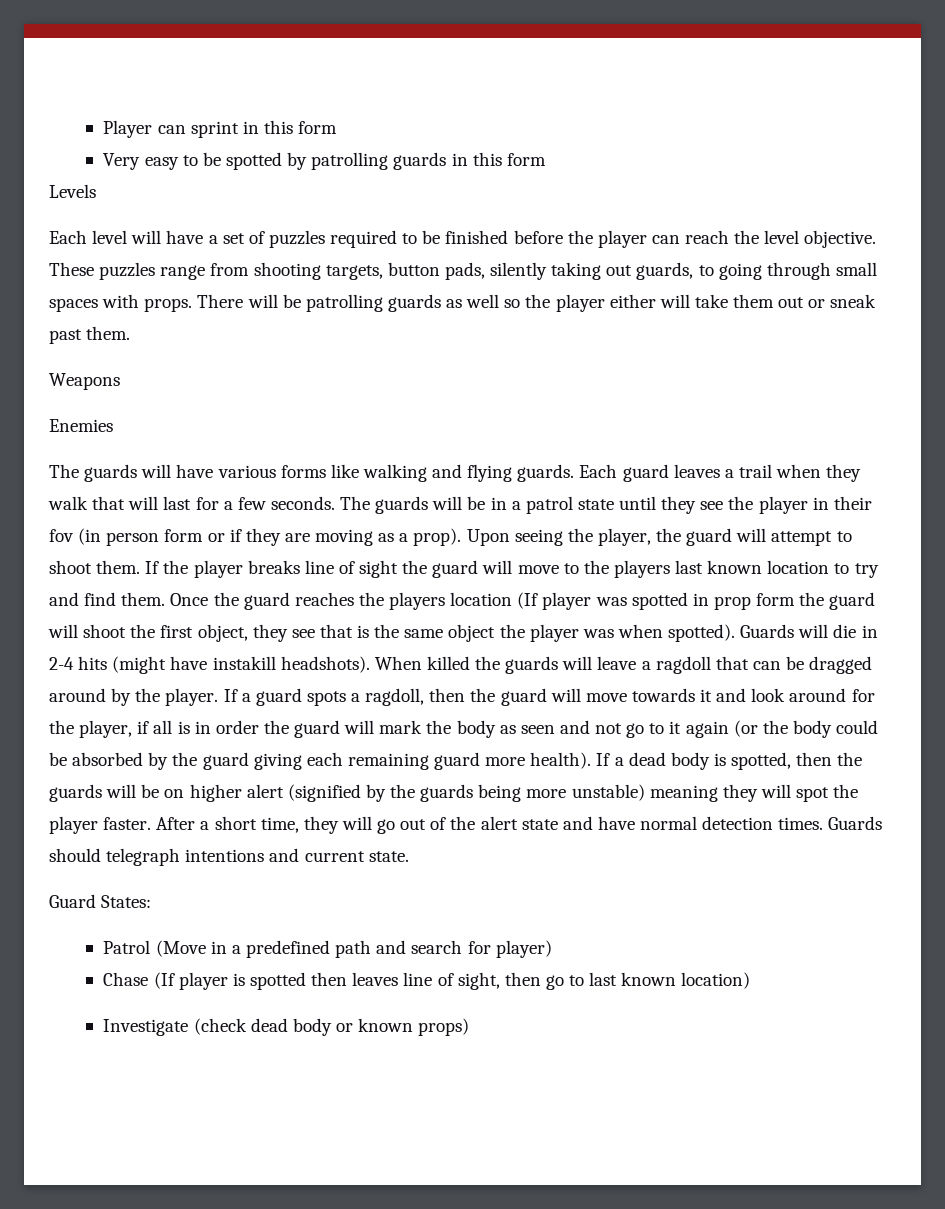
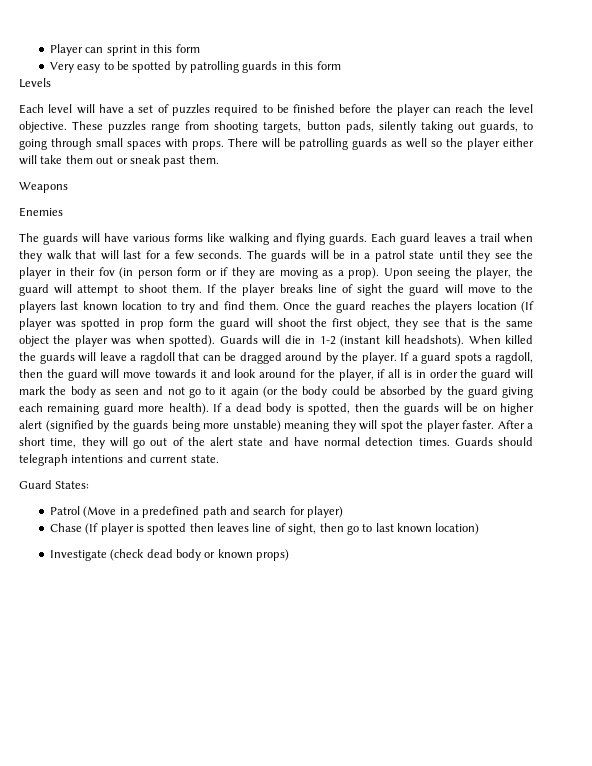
[49,656,276,674] 2-4 hits (might have instakill -> [319,335,400,347] 1-2 (instant kill

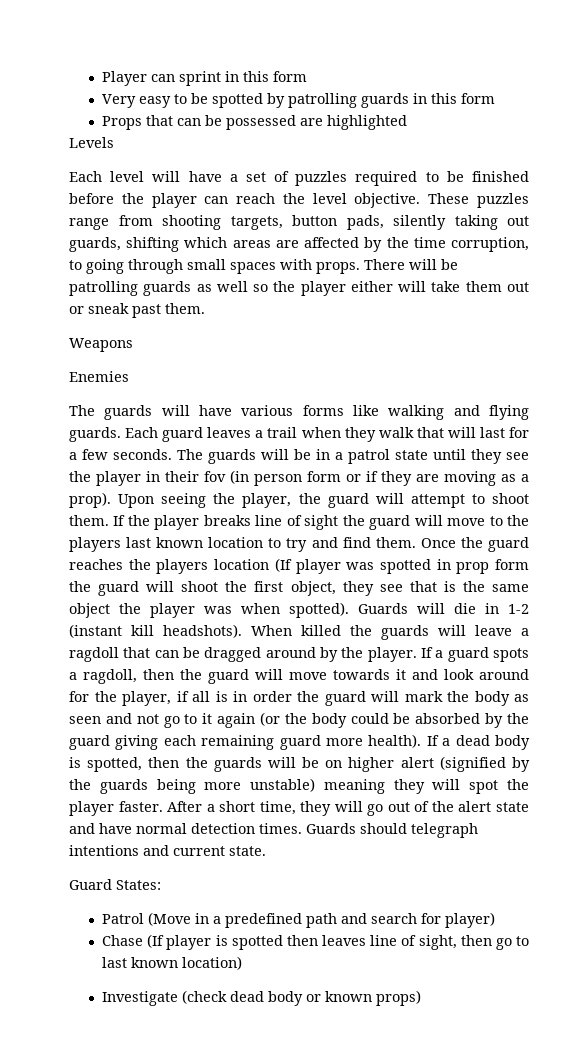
(341, 65) none -> [101,115,407,130] // Props that can be possessed are highlighted
(518, 127) none -> [126,237,529,252] shifting which areas are affected by the time corruption,

